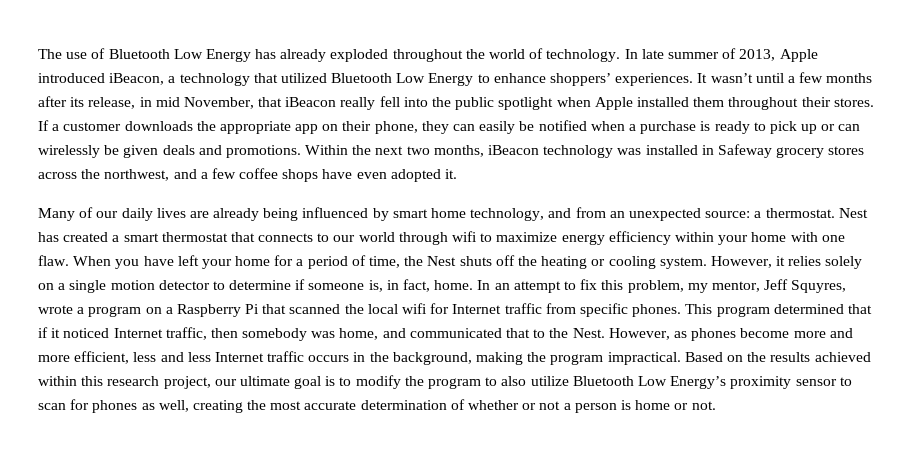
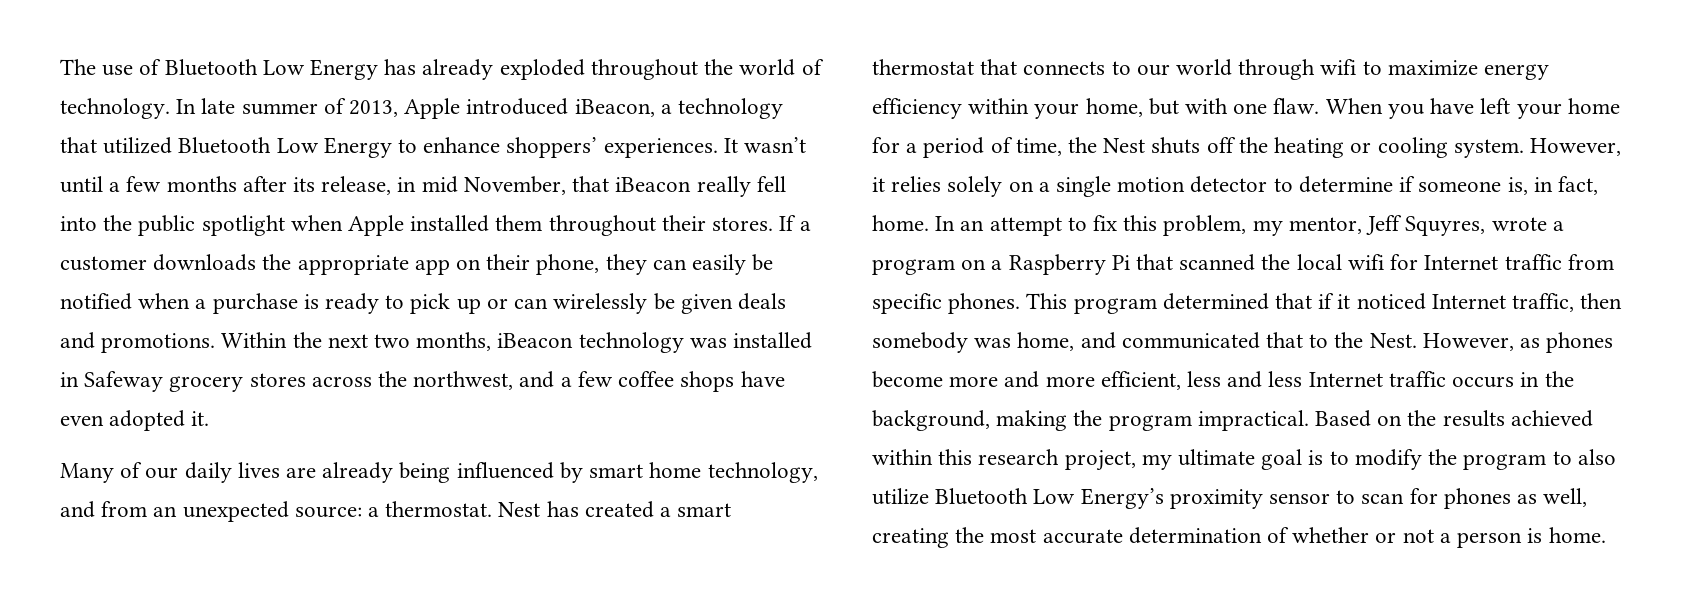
[751,232,787,242] home -> [1085,98,1179,117] home, but
[214,379,237,386] our -> [1141,454,1172,470] my
[635,400,716,410] home or not. -> [1548,527,1606,543] home.

